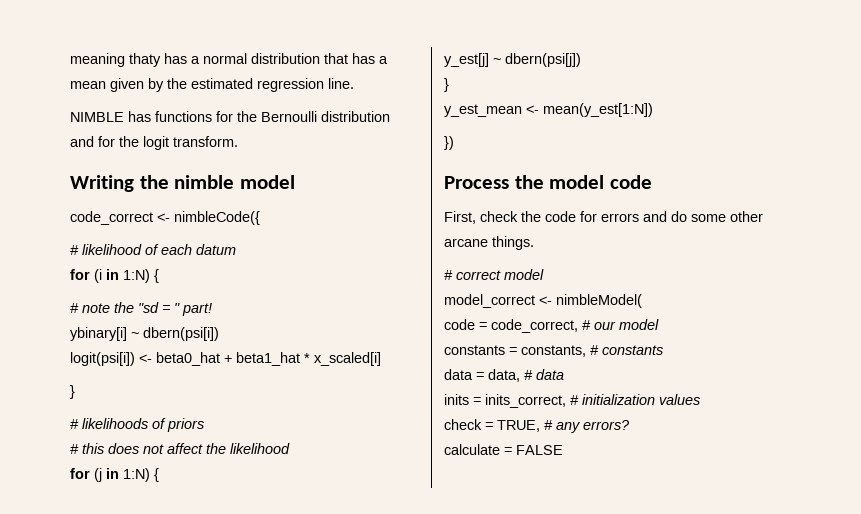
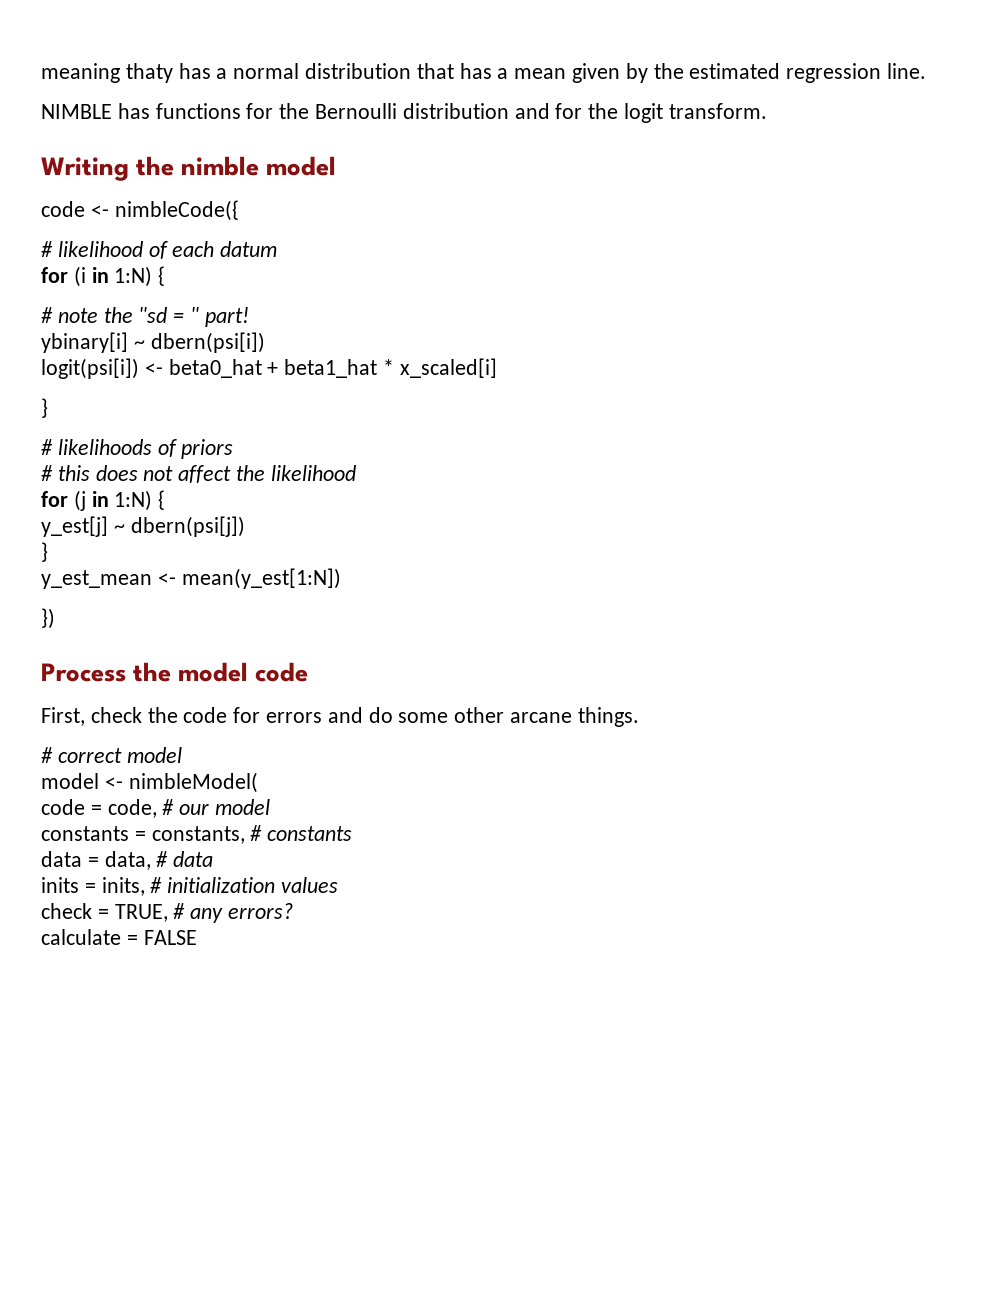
[70,211,153,225] code_correct -> [41,201,85,217] code
[444,294,535,308] model_correct -> [41,773,99,789] model
[491,319,578,333] code_correct, -> [107,799,157,818] code,
[485,394,566,408] inits_correct, -> [101,877,145,896] inits,

